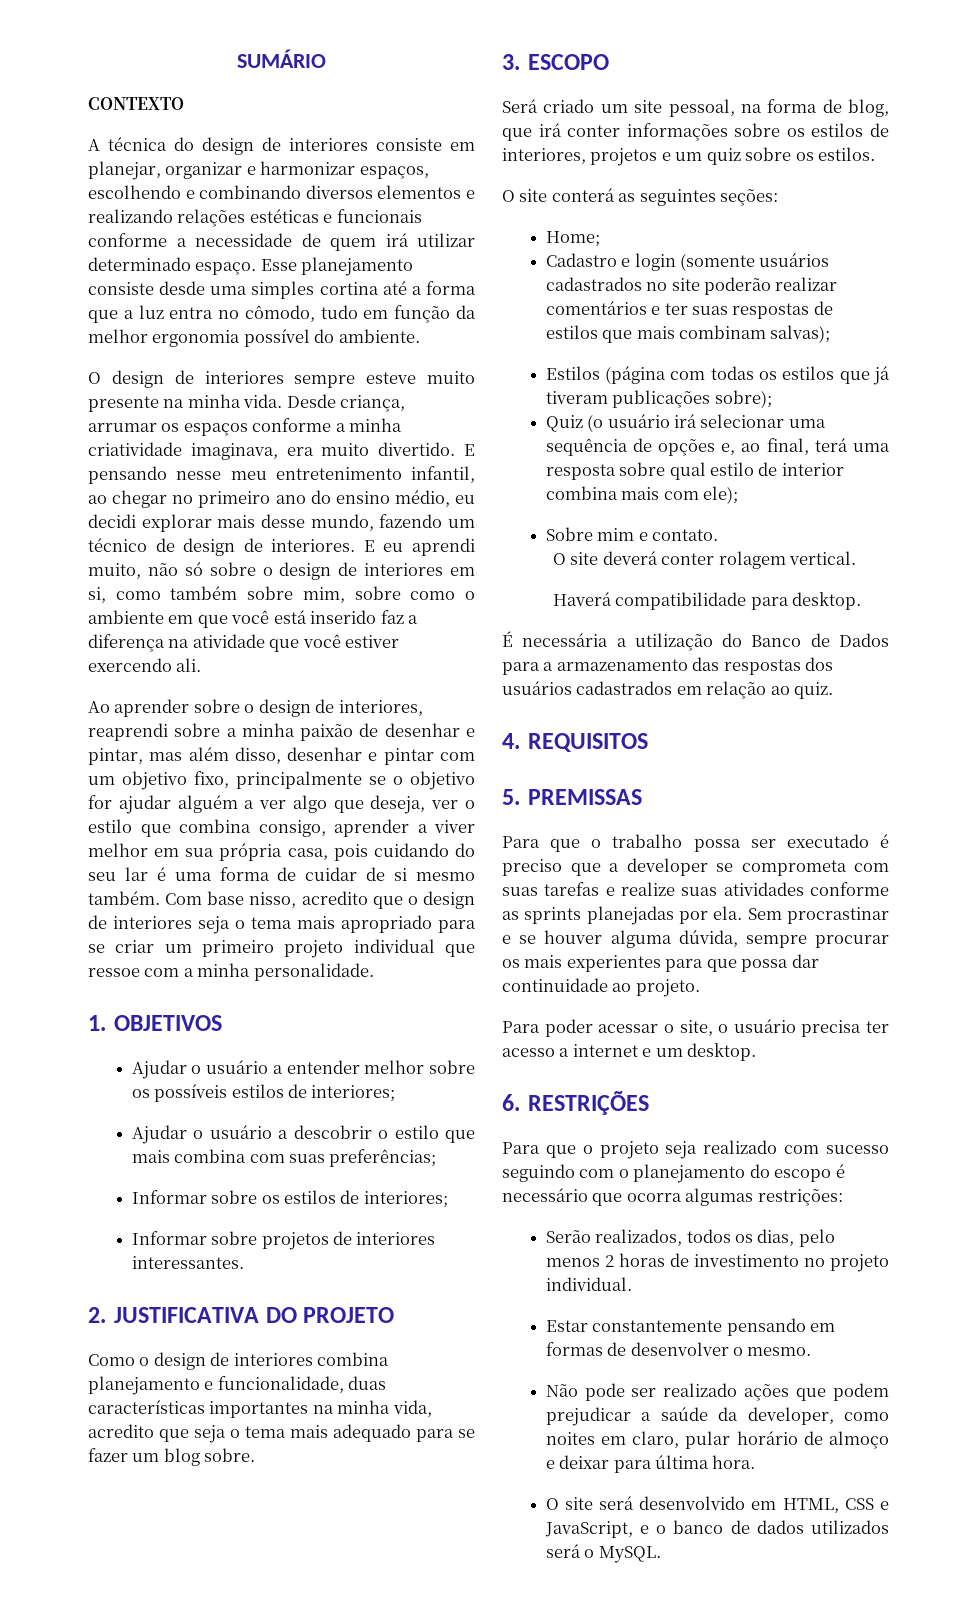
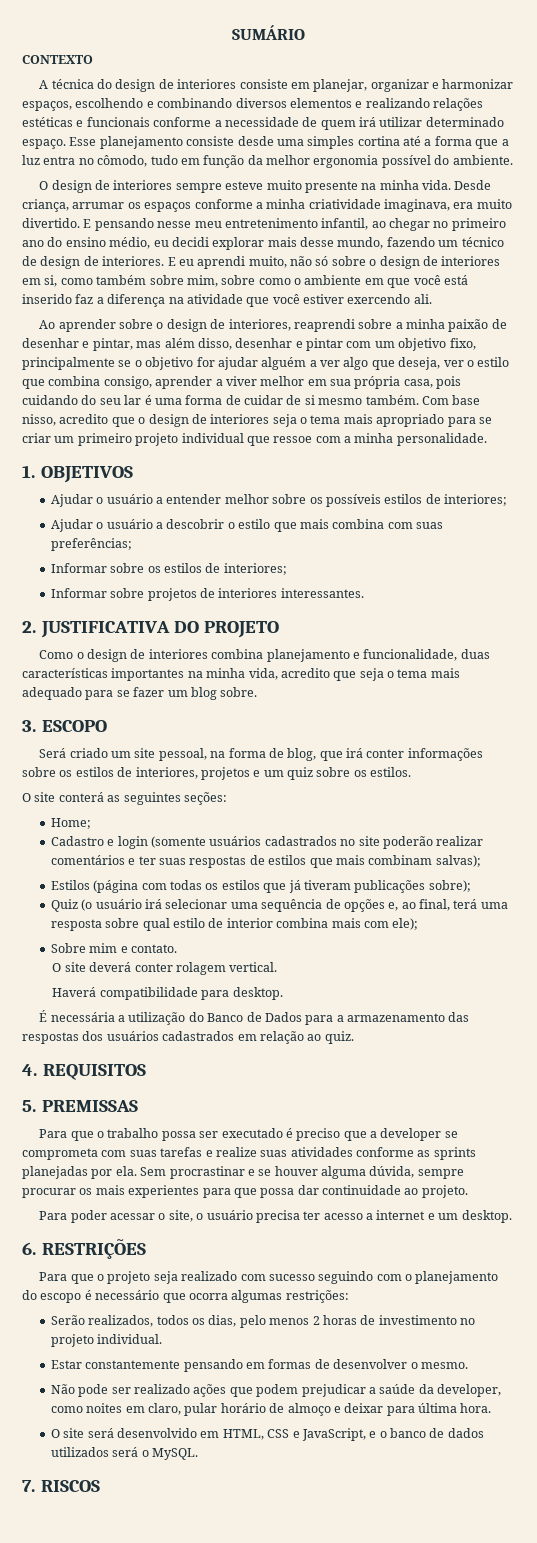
(661, 1554) none -> [22,1480,101,1492] // 7. RISCOS

